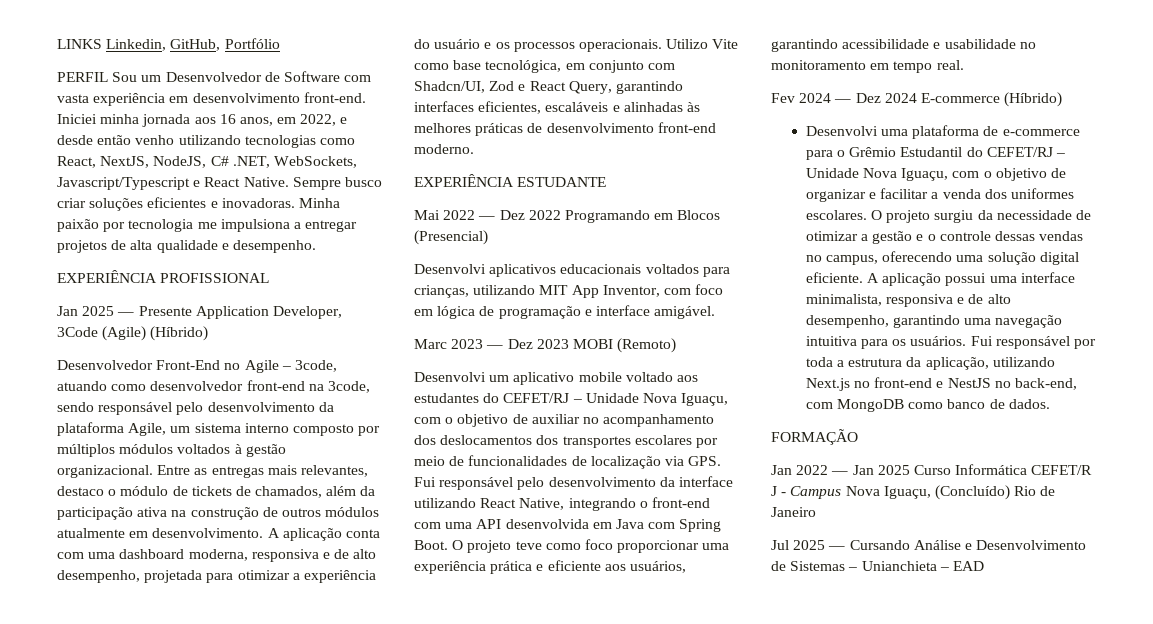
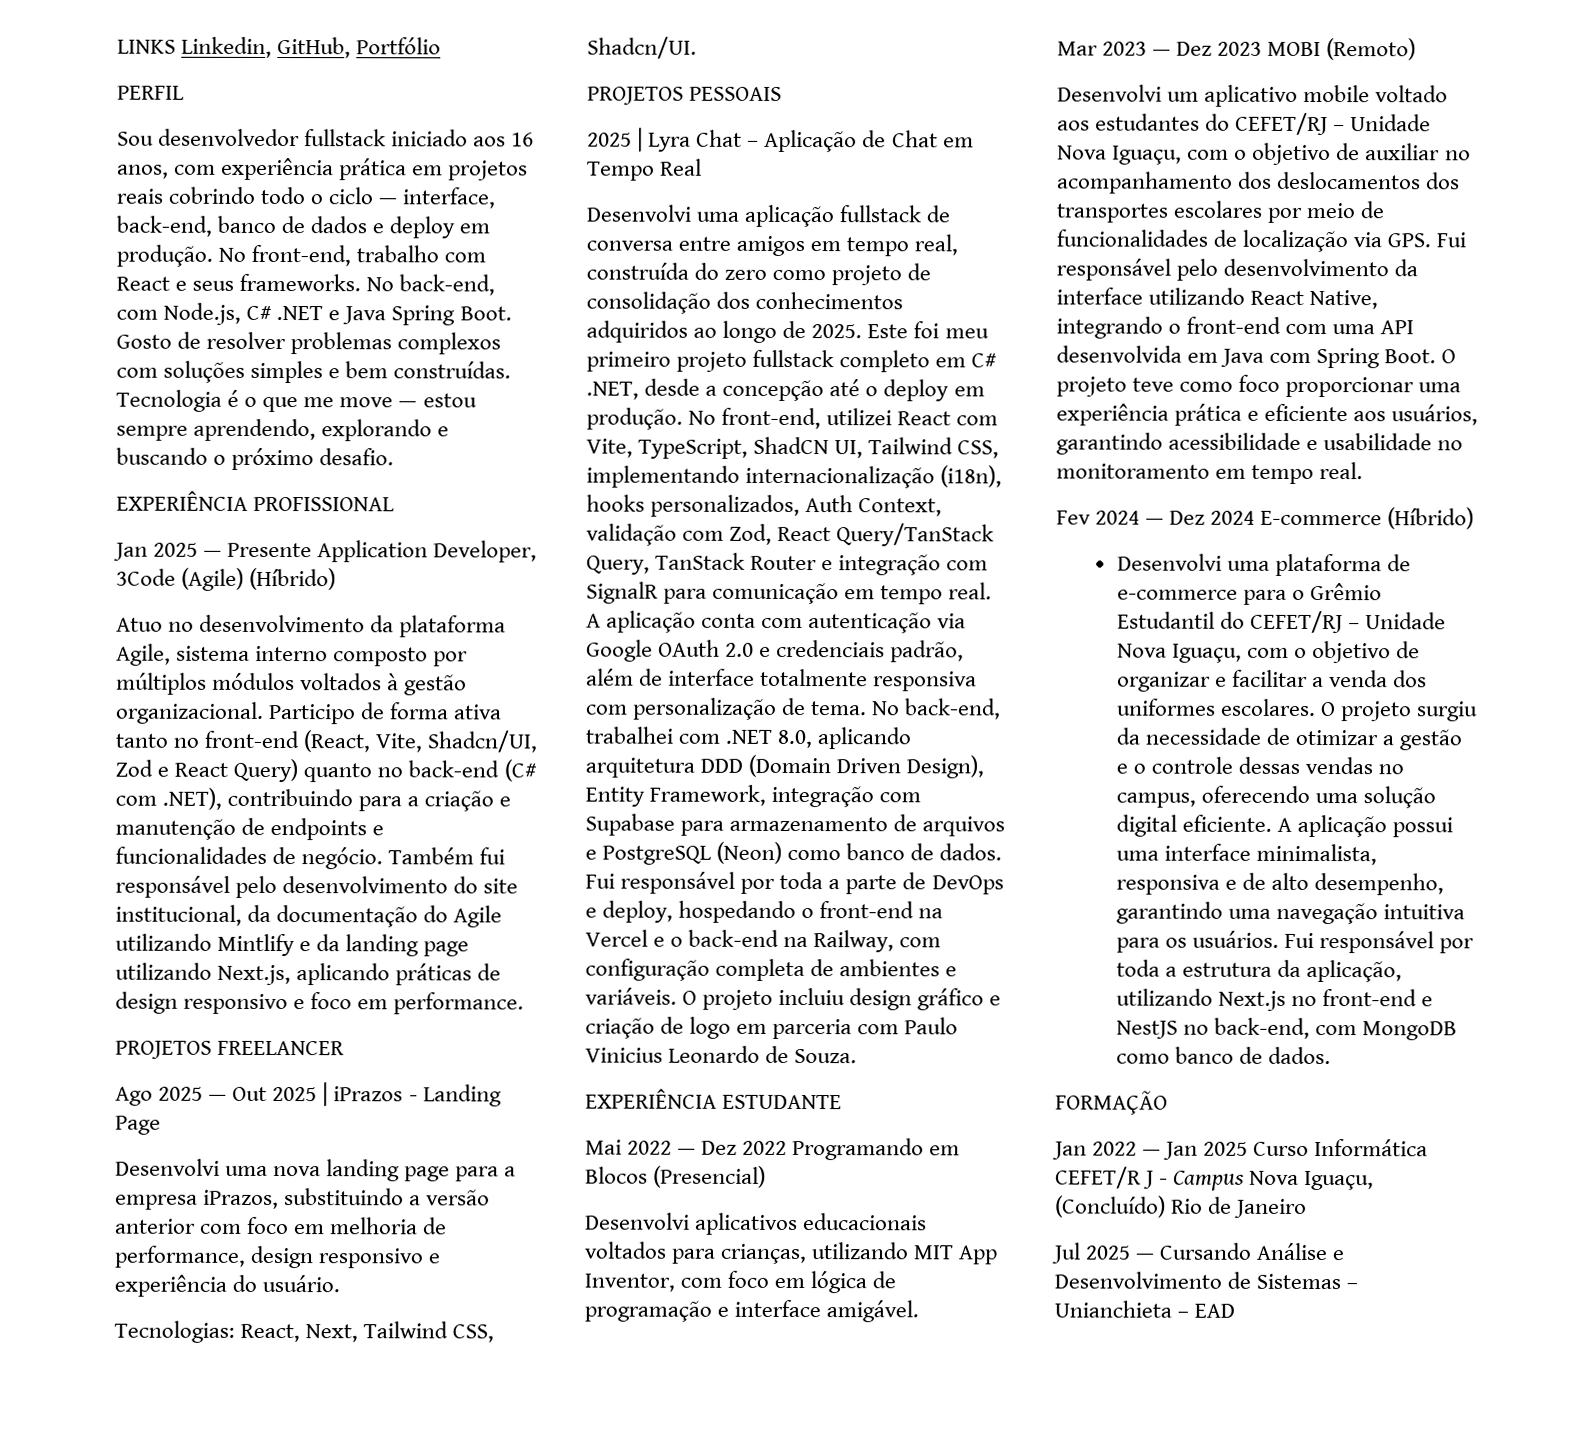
[112,71,372,82] [57,92,366,106] [57,114,348,127] [57,135,355,148] [57,156,357,168] [57,177,382,190] [57,197,340,211] [57,219,358,232] [57,240,316,253] Sou um Desenvolvedor de Software com vasta experiência em desenvolvimento front-end. Iniciei minha jornada aos 16 anos, em 2022, e desde então venho utilizando tecnologias como React, NextJS, NodeJS, C# .NET, WebSockets, Javascript/Typescript e React Native. Sempre busco criar soluções eficientes e inovadoras. Minha paixão por tecnologia me impulsiona a entregar projetos de alta qualidade e desempenho. -> [117,128,535,147] [117,157,529,181] [116,186,497,209] [116,215,491,239] [116,244,487,267] [116,273,496,296] [116,302,512,326] [116,331,502,355] [116,360,512,384] [116,389,477,413] [116,418,450,442] [116,447,395,471] // Sou desenvolvedor fullstack iniciado aos 16 anos, com experiência prática em projetos reais cobrindo todo o ciclo — interface, back-end, banco de dados e deploy em produção. No front-end, trabalho com React e seus frameworks. No back-end, com Node.js, C# .NET e Java Spring Boot. Gosto de resolver problemas complexos com soluções simples e bem construídas. Tecnologia é o que me move — estou sempre aprendendo, explorando e buscando o próximo desafio.
[57,360,337,373] [57,380,370,393] [57,402,204,415] Desenvolvedor Front-End no Agile – 3code, atuando como desenvolvedor front-end na 3code, sendo responsável pelo -> [116,617,195,632] Atuo no
[170,426,191,433] um -> (171, 654) none
[157,465,368,478] [57,486,376,498] [57,507,380,520] [57,528,380,541] [57,549,377,562] [57,570,376,583] [414,39,739,52] [414,60,675,73] [414,81,683,94] [414,101,700,114] [414,122,716,136] [414,144,474,154] Entre as entregas mais relevantes, destaco o módulo de tickets de chamados, além da participação ativa na construção de outros módulos atualmente em desenvolvimento. A aplicação conta com uma dashboard moderna, responsiva e de alto desempenho, projetada para otimizar a experiência do usuário e os processos operacionais. Utilizo Vite como base tecnológica, em conjunto com Shadcn/UI, Zod e React Query, garantindo interfaces eficientes, escaláveis e alinhadas às melhores práticas de desenvolvimento front-end moderno. -> [268,702,503,725] [115,730,538,753] [115,758,537,783] [115,787,512,812] [115,817,385,841] [115,846,506,870] [115,875,519,899] [115,904,503,928] [115,933,470,957] [115,962,502,986] [115,991,525,1015] [115,1040,346,1059] [115,1082,502,1107] [115,1115,161,1135] [115,1158,517,1182] [115,1188,491,1210] [115,1216,448,1235] [114,1245,441,1269] [114,1274,341,1297] [114,1320,495,1343] [587,36,697,59] [587,86,783,105] [587,127,974,153] [587,158,703,181] [586,204,951,228] [586,234,959,257] [586,262,932,286] [586,291,904,314] [586,320,989,343] [586,349,998,373] [586,378,985,402] [586,407,999,430] [586,436,1000,459] [586,465,1003,489] [586,494,943,518] [586,523,995,547] [586,552,989,576] [586,581,993,605] [586,610,967,634] [586,639,965,663] [586,668,978,692] [586,697,1002,720] [585,726,912,750] [585,754,985,779] [585,784,922,808] [585,813,1006,837] [585,841,1003,865] [585,871,1004,895] [585,900,944,923] [585,929,942,953] [585,958,958,982] [585,987,1002,1011] [585,1016,959,1040] [585,1045,858,1064] Participo de forma ativa tanto no front-end (React, Vite, Shadcn/UI, Zod e React Query) quanto no back-end (C# com .NET), contribuindo para a criação e manutenção de endpoints e funcionalidades de negócio. Também fui responsável pelo desenvolvimento do site institucional, da documentação do Agile utilizando Mintlify e da landing page utilizando Next.js, aplicando práticas de design responsivo e foco em performance. // PROJETOS FREELANCER // Ago 2025 — Out 2025 | iPrazos - Landing Page // Desenvolvi uma nova landing page para a empresa iPrazos, substituindo a versão anterior com foco em melhoria de performance, design responsivo e experiência do usuário. // Tecnologias: React, Next, Tailwind CSS, Shadcn/UI. // PROJETOS PESSOAIS // 2025 | Lyra Chat – Aplicação de Chat em Tempo Real // Desenvolvi uma aplicação fullstack de conversa entre amigos em tempo real, construída do zero como projeto de consolidação dos conhecimentos adquiridos ao longo de 2025. Este foi meu primeiro projeto fullstack completo em C# .NET, desde a concepção até o deploy em produção. No front-end, utilizei React com Vite, TypeScript, ShadCN UI, Tailwind CSS, implementando internacionalização (i18n), hooks personalizados, Auth Context, validação com Zod, React Query/TanStack Query, TanStack Router e integração com SignalR para comunicação em tempo real. A aplicação conta com autenticação via Google OAuth 2.0 e credenciais padrão, além de interface totalmente responsiva com personalização de tema. No back-end, trabalhei com .NET 8.0, aplicando arquitetura DDD (Domain Driven Design), Entity Framework, integração com Supabase para armazenamento de arquivos e PostgreSQL (Neon) como banco de dados. Fui responsável por toda a parte de DevOps e deploy, hospedando o front-end na Vercel e o back-end na Railway, com configuração completa de ambientes e variáveis. O projeto incluiu design gráfico e criação de logo em parceria com Paulo Vinicius Leonardo de Souza.
[414,339,447,349] Marc -> [1057,41,1098,56] Mar

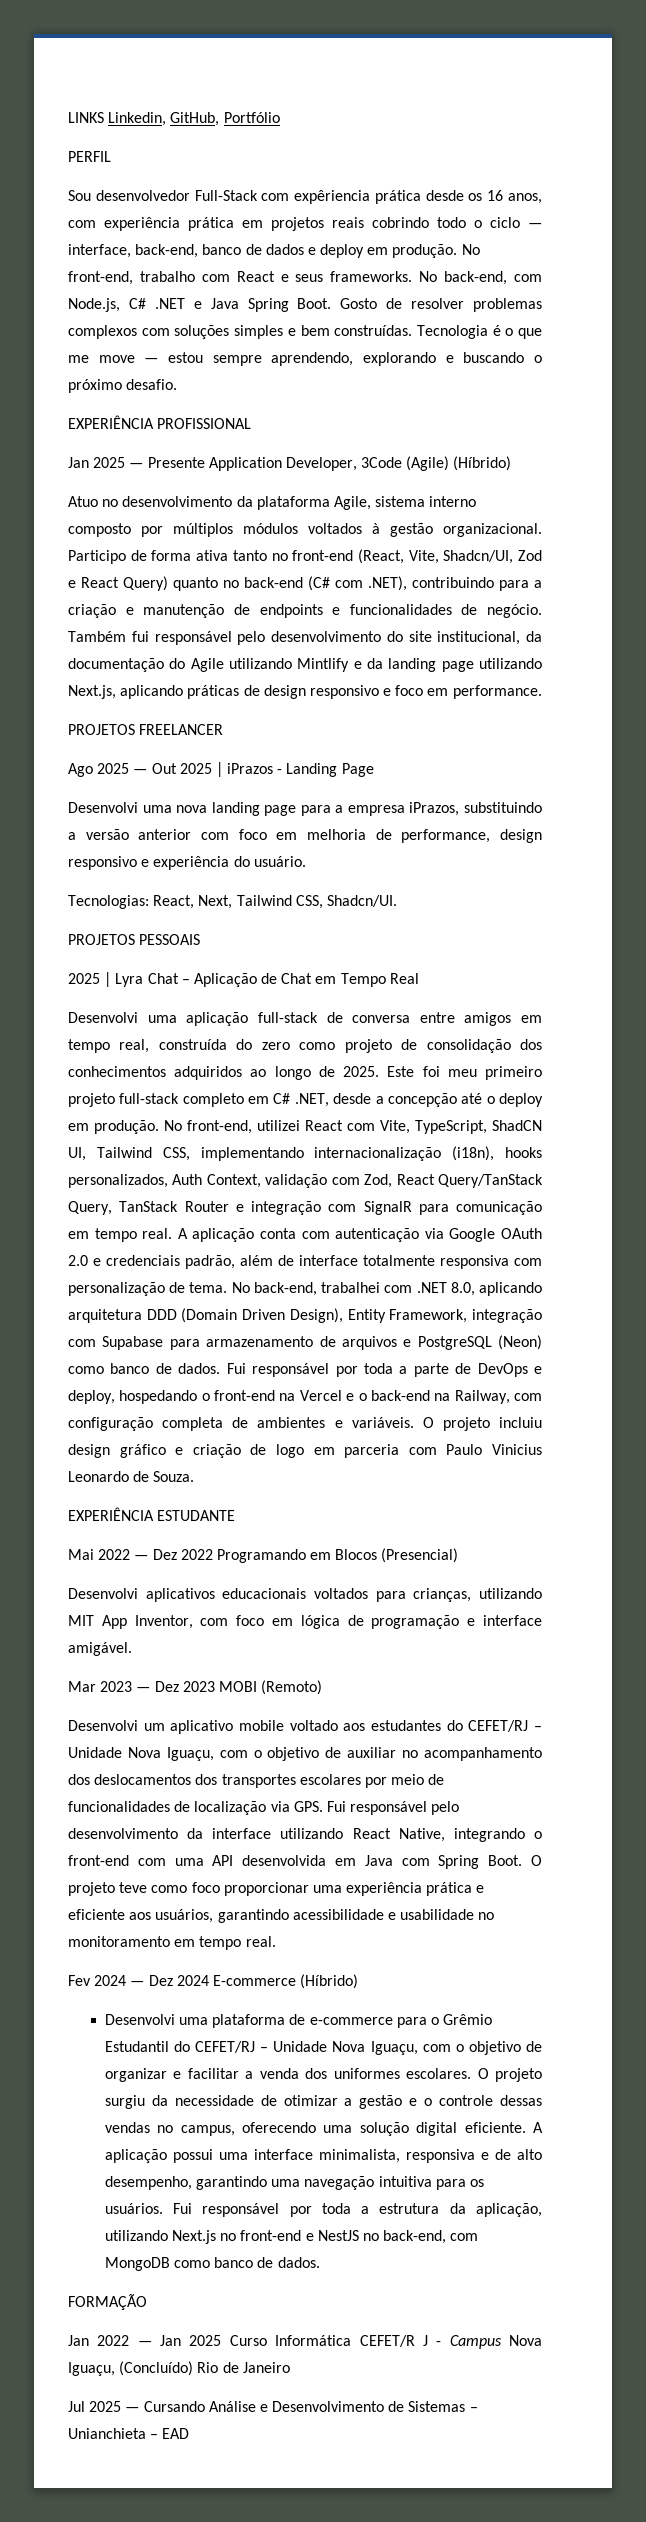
[304,129,507,147] fullstack iniciado aos -> [194,190,483,204] Full-Stack com expêriencia prática desde os
[839,205,922,223] fullstack -> [257,1012,318,1023] full-stack
[752,349,835,368] fullstack -> [119,1093,180,1104] full-stack

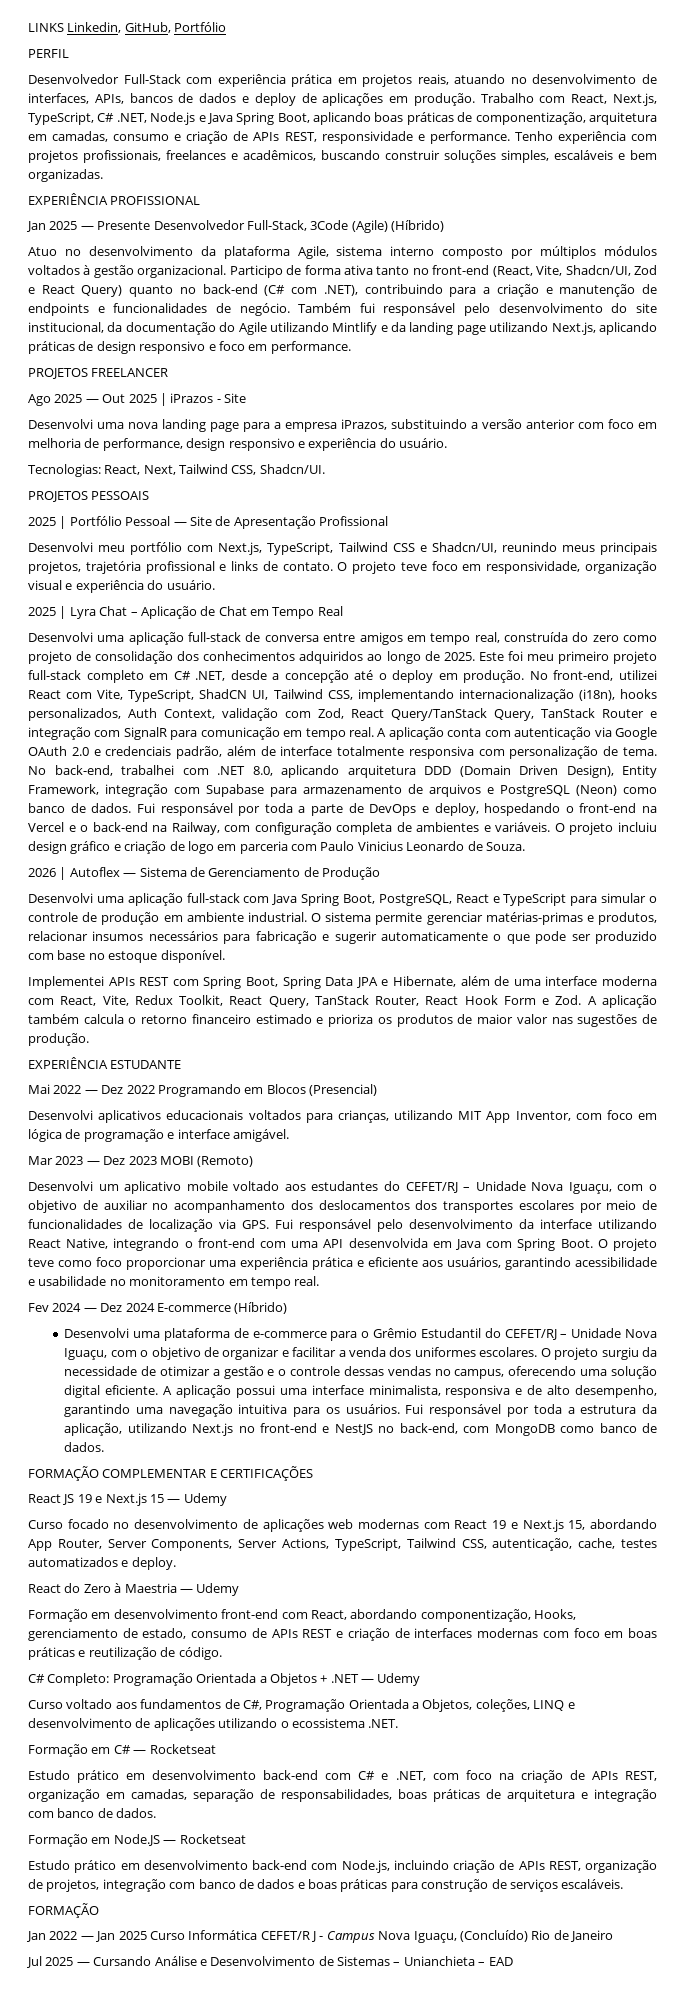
[68,190,542,204] [68,217,542,231] [68,244,480,258] [68,271,542,285] [68,298,542,312] [68,325,542,339] [68,352,542,366] [68,379,178,393] Sou desenvolvedor Full-Stack com expêriencia prática desde os 16 anos, com experiência prática em projetos reais cobrindo todo o ciclo — interface, back-end, banco de dados e deploy em produção. No front-end, trabalho com React e seus frameworks. No back-end, com Node.js, C# .NET e Java Spring Boot. Gosto de resolver problemas complexos com soluções simples e bem construídas. Tecnologia é o que me move — estou sempre aprendendo, explorando e buscando o próximo desafio. -> [28,74,657,87] [28,93,657,106] [28,112,657,125] [28,131,657,144] [28,150,657,163] [28,169,103,182] Desenvolvedor Full-Stack com experiência prática em projetos reais, atuando no desenvolvimento de interfaces, APIs, bancos de dados e deploy de aplicações em produção. Trabalho com React, Next.js, TypeScript, C# .NET, Node.js e Java Spring Boot, aplicando boas práticas de componentização, arquitetura em camadas, consumo e criação de APIs REST, responsividade e performance. Tenho experiência com projetos profissionais, freelances e acadêmicos, buscando construir soluções simples, escaláveis e bem organizadas.
[208,457,357,471] Application Developer, -> [153,220,307,231] Desenvolvedor Full-Stack,
[286,763,374,777] Landing Page -> [224,393,246,403] Site
(201, 939) none -> [28,516,388,529] [28,542,657,555] [28,561,657,574] [28,580,215,593] // 2025 | Portfólio Pessoal — Site de Apresentação Profissional // Desenvolvi meu portfólio com Next.js, TypeScript, Tailwind CSS e Shadcn/UI, reunindo meus principais projetos, trajetória profissional e links de contato. O projeto teve foco em responsividade, organização visual e experiência do usuário.
(195, 1476) none -> [28,867,380,880] [28,893,657,906] [28,912,657,925] [28,931,657,944] [28,950,225,963] [28,976,658,989] [28,995,657,1008] [28,1014,658,1027] [28,1033,89,1046] // 2026 | Autoflex — Sistema de Gerenciamento de Produção // Desenvolvi uma aplicação full-stack com Java Spring Boot, PostgreSQL, React e TypeScript para simular o controle de produção em ambiente industrial. O sistema permite gerenciar matérias-primas e produtos, relacionar insumos necessários para fabricação e sugerir automaticamente o que pode ser produzido com base no estoque disponível. // Implementei APIs REST com Spring Boot, Spring Data JPA e Hibernate, além de uma interface moderna com React, Vite, Redux Toolkit, React Query, TanStack Router, React Hook Form e Zod. A aplicação também calcula o retorno financeiro estimado e prioriza os produtos de maior valor nas sugestões de produção.
(320, 2262) none -> [28,1466,314,1481] [28,1493,227,1506] [28,1519,657,1532] [28,1538,657,1551] [28,1557,176,1570] [28,1583,240,1596] [28,1609,576,1622] [28,1628,658,1641] [28,1647,222,1660] [28,1673,421,1686] [28,1699,575,1712] [28,1718,399,1731] [28,1744,216,1757] [28,1770,658,1783] [28,1789,657,1802] [28,1808,157,1818] [28,1834,246,1847] [28,1860,657,1873] [28,1879,624,1892] // FORMAÇÃO COMPLEMENTAR E CERTIFICAÇÕES // React JS 19 e Next.js 15 — Udemy // Curso focado no desenvolvimento de aplicações web modernas com React 19 e Next.js 15, abordando App Router, Server Components, Server Actions, TypeScript, Tailwind CSS, autenticação, cache, testes automatizados e deploy. // React do Zero à Maestria — Udemy // Formação em desenvolvimento front-end com React, abordando componentização, Hooks, gerenciamento de estado, consumo de APIs REST e criação de interfaces modernas com foco em boas práticas e reutilização de código. // C# Completo: Programação Orientada a Objetos + .NET — Udemy // Curso voltado aos fundamentos de C#, Programação Orientada a Objetos, coleções, LINQ e desenvolvimento de aplicações utilizando o ecossistema .NET. // Formação em C# — Rocketseat // Estudo prático em desenvolvimento back-end com C# e .NET, com foco na criação de APIs REST, organização em camadas, separação de responsabilidades, boas práticas de arquitetura e integração com banco de dados. // Formação em Node.JS — Rocketseat // Estudo prático em desenvolvimento back-end com Node.js, incluindo criação de APIs REST, organização de projetos, integração com banco de dados e boas práticas para construção de serviços escaláveis.

